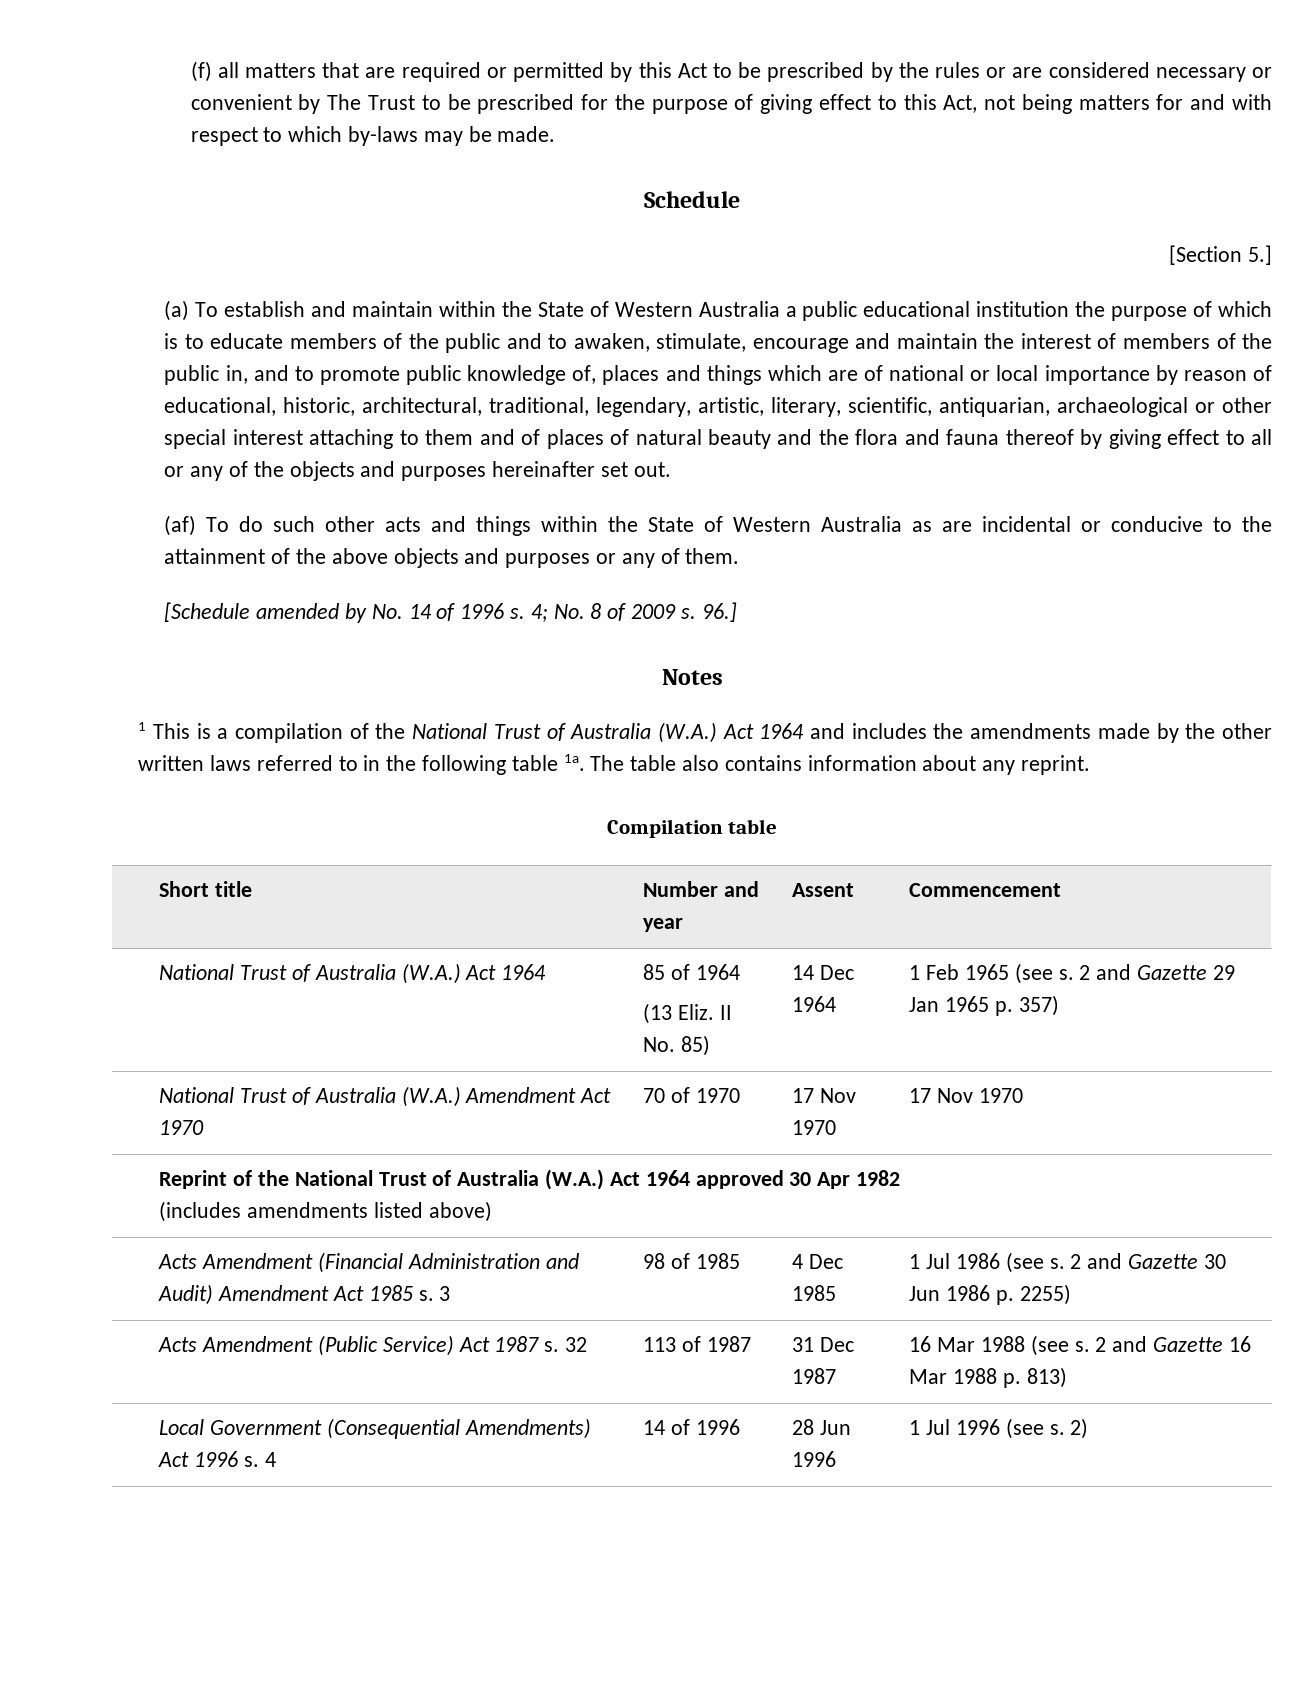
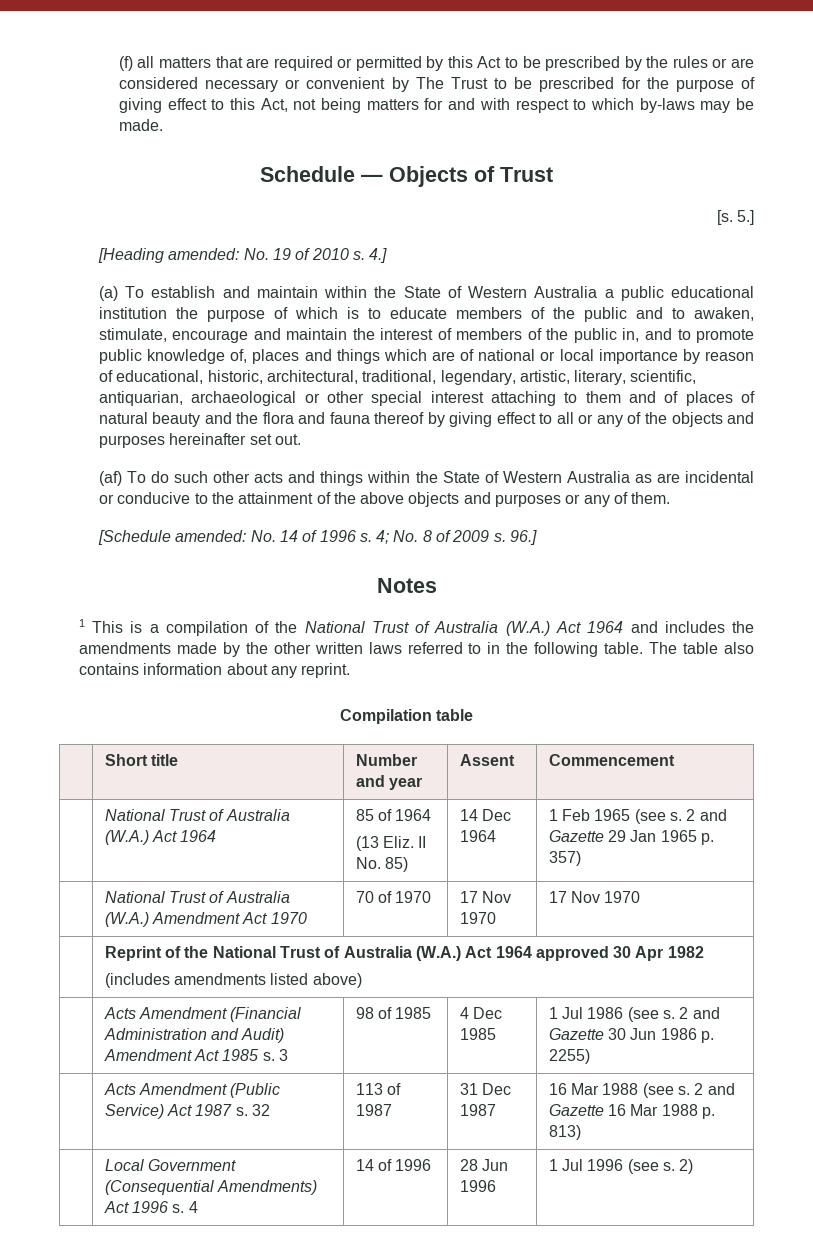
[1169,245,1272,265] // [Section 5.] -> [361,166,553,187] [716,210,754,225] [97,248,388,263] — Objects of Trust // [s. 5.] // [Heading amended: No. 19 of 2010 s. 4.]
[256,603,368,623] amended by -> [175,530,247,542] amended:
[511,754,585,771] table 1a. -> [604,642,644,654] table.

